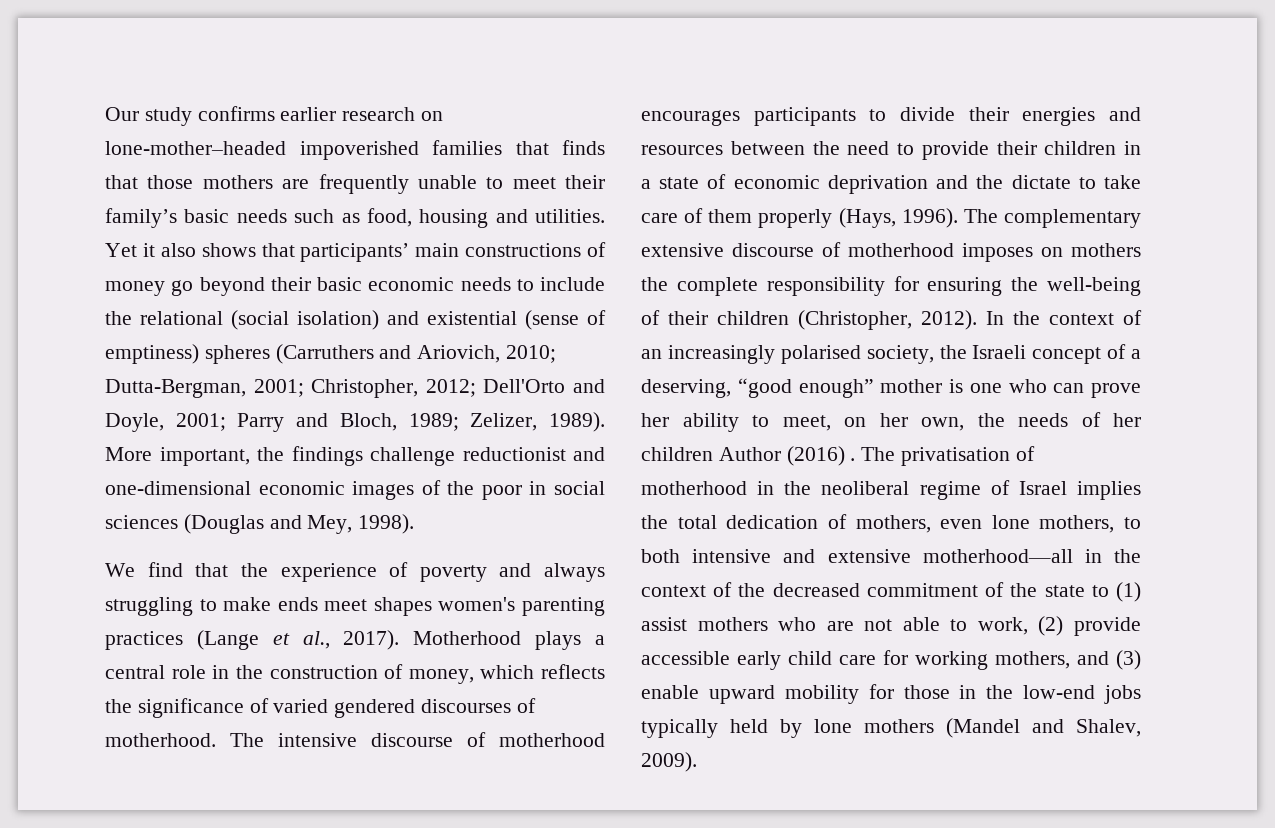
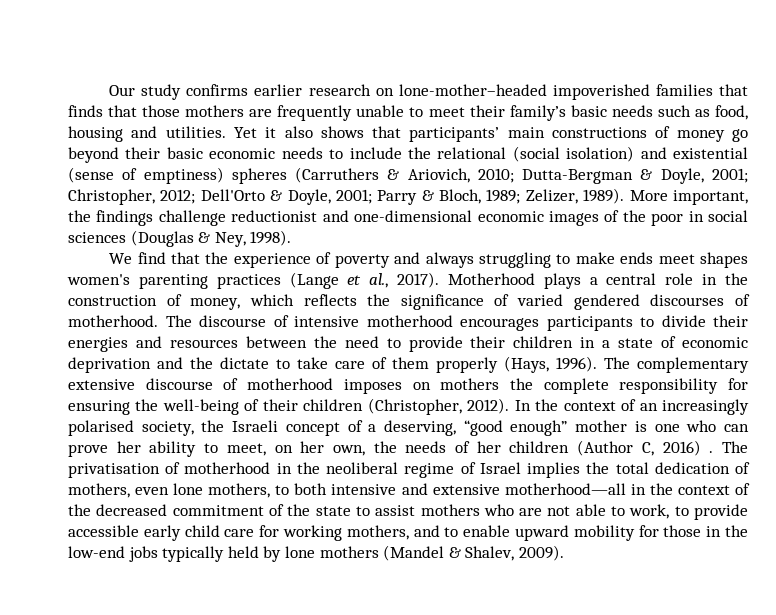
[379,345,412,359] and -> [387,169,400,180] &
[105,379,246,398] Dutta-Bergman, -> [522,168,704,184] Dutta-Bergman & Doyle,
[573,379,605,393] and -> [270,190,283,201] &
[296,413,329,427] and -> [421,190,434,201] &
[269,515,353,534] and Mey, -> [198,232,246,247] & Ney,
[278,732,486,747] intensive discourse of -> [199,315,359,327] discourse of intensive
[718,446,845,466] Author (2016) -> [577,440,701,456] (Author C, 2016)
[1116,582,1141,602] (1) -> (370, 511) none
[1038,616,1064,636] (2) -> [674,506,689,516] to
[1116,650,1141,670] (3) -> [444,527,459,537] to
[1032,719,1064,733] and -> [448,547,461,558] &

